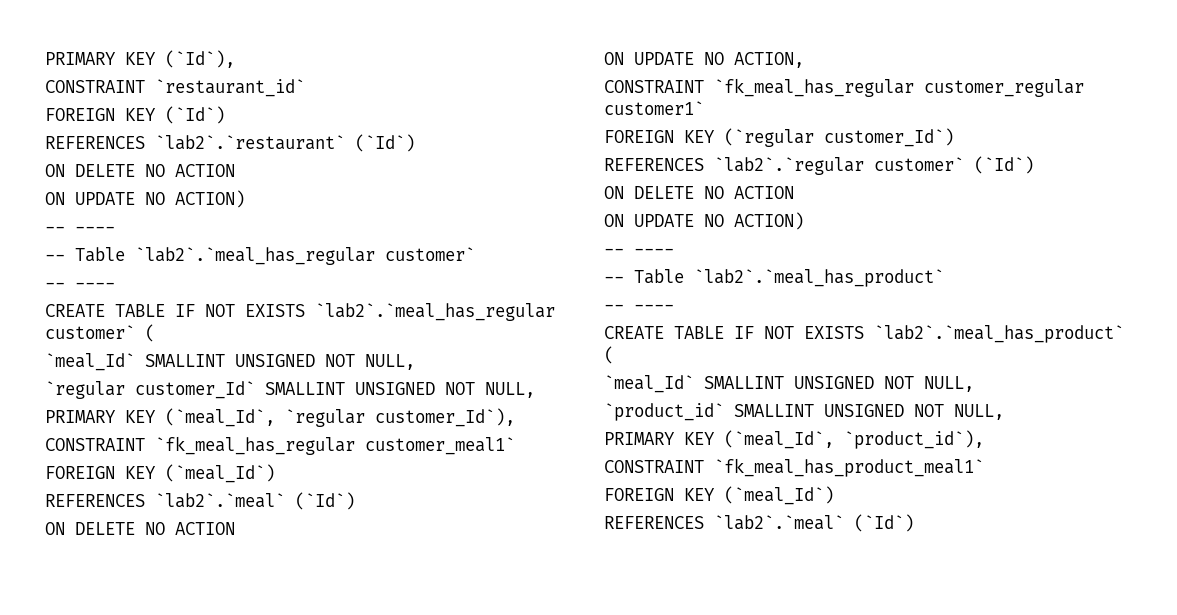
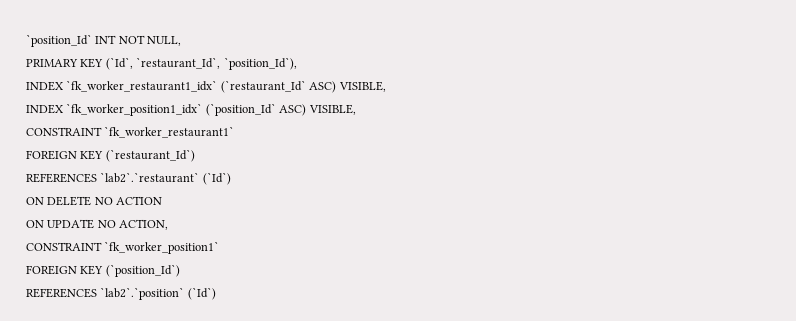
[45,50,235,68] [45,79,305,97] [45,106,225,124] PRIMARY KEY (`Id`), // CONSTRAINT `restaurant_id` // FOREIGN KEY (`Id`) -> [26,34,182,47] [26,57,297,70] [26,80,386,93] [26,103,356,116] [26,126,235,138] [26,149,195,162] `position_Id` INT NOT NULL, // PRIMARY KEY (`Id`, `restaurant_Id`, `position_Id`), // INDEX `fk_worker_restaurant1_idx` (`restaurant_Id` ASC) VISIBLE, // INDEX `fk_worker_position1_idx` (`position_Id` ASC) VISIBLE, // CONSTRAINT `fk_worker_restaurant1` // FOREIGN KEY (`restaurant_Id`)
[175,190,245,208] [45,226,115,233] [45,247,475,265] [45,282,115,289] [45,303,555,321] [45,324,155,342] [45,353,415,371] [45,381,535,399] [45,408,515,427] [45,436,515,455] [45,464,275,483] [45,492,355,510] [45,522,235,535] [604,52,804,68] [604,78,1084,97] [604,101,704,115] [604,128,954,147] [604,156,1034,175] [604,186,794,199] [604,212,804,230] [604,248,674,255] [604,269,944,287] [604,304,674,311] [604,325,1124,343] [604,346,614,364] [604,375,974,393] [604,403,1004,421] [604,430,984,449] [604,458,984,477] [604,486,834,505] [604,514,914,532] ACTION) // -- ---- // -- Table `lab2`.`meal_has_regular customer` // -- ---- // CREATE TABLE IF NOT EXISTS `lab2`.`meal_has_regular customer` ( // `meal_Id` SMALLINT UNSIGNED NOT NULL, // `regular customer_Id` SMALLINT UNSIGNED NOT NULL, // PRIMARY KEY (`meal_Id`, `regular customer_Id`), // CONSTRAINT `fk_meal_has_regular customer_meal1` // FOREIGN KEY (`meal_Id`) // REFERENCES `lab2`.`meal` (`Id`) // ON DELETE NO ACTION // ON UPDATE NO ACTION, // CONSTRAINT `fk_meal_has_regular customer_regular customer1` // FOREIGN KEY (`regular customer_Id`) // REFERENCES `lab2`.`regular customer` (`Id`) // ON DELETE NO ACTION // ON UPDATE NO ACTION) // -- ---- // -- Table `lab2`.`meal_has_product` // -- ---- // CREATE TABLE IF NOT EXISTS `lab2`.`meal_has_product` ( // `meal_Id` SMALLINT UNSIGNED NOT NULL, // `product_id` SMALLINT UNSIGNED NOT NULL, // PRIMARY KEY (`meal_Id`, `product_id`), // CONSTRAINT `fk_meal_has_product_meal1` // FOREIGN KEY (`meal_Id`) // REFERENCES `lab2`.`meal` (`Id`) -> [119,219,169,230] [26,241,220,254] [26,264,180,277] [26,287,216,300] ACTION, // CONSTRAINT `fk_worker_position1` // FOREIGN KEY (`position_Id`) // REFERENCES `lab2`.`position` (`Id`)

